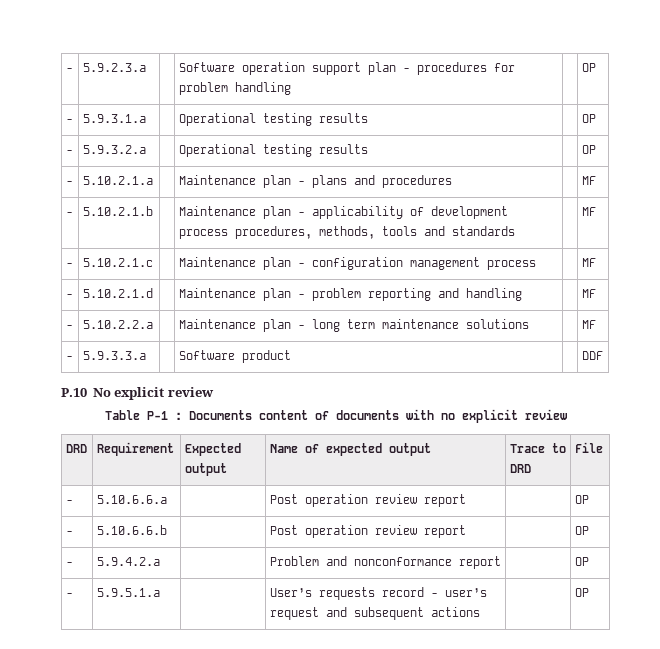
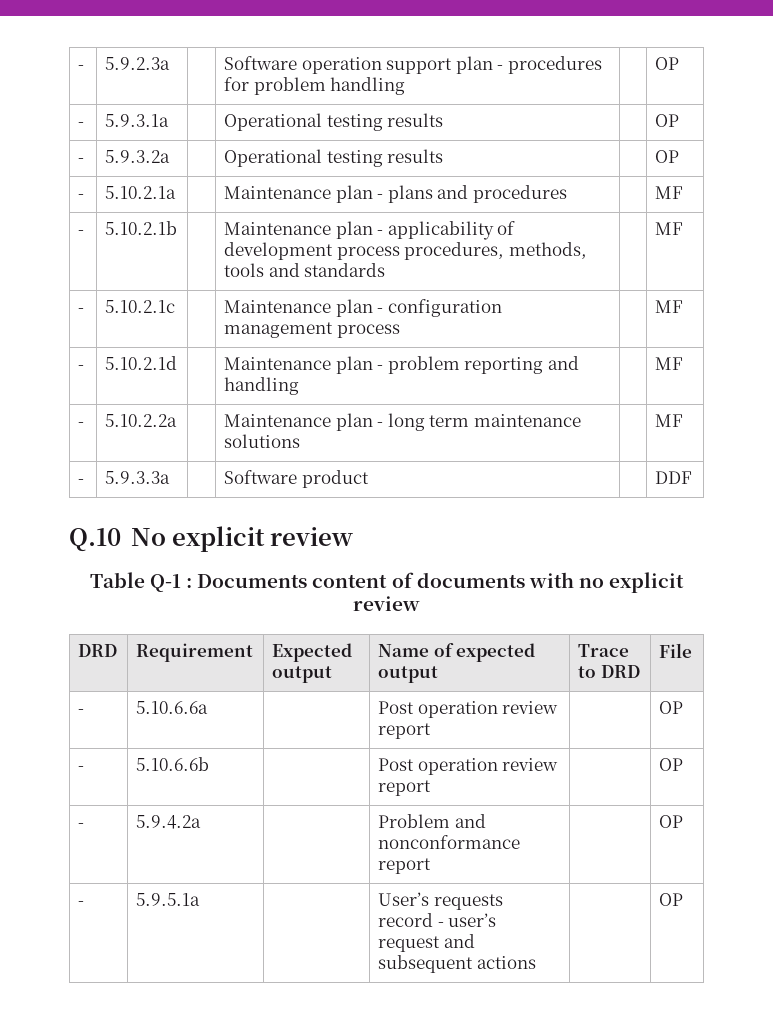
[65,68,73,72] [82,63,146,72] - | 5.9.2.3.a -> [78,65,85,70] [105,57,171,70] - | 5.9.2.3a
[82,114,146,123] [178,113,368,126] [581,114,596,123] [65,150,73,154] [82,145,146,154] [178,144,368,157] [581,145,596,154] [65,181,73,185] [82,176,153,185] 5.9.3.1.a | | Operational testing results | | OP // - | 5.9.3.2.a | | Operational testing results | | OP // - | 5.10.2.1.a -> [105,114,170,127] [224,113,444,131] [655,114,680,127] [78,158,85,163] [105,150,171,163] [224,149,444,167] [655,150,680,163] [78,194,85,199] [105,186,177,199] 5.9.3.1a | | Operational testing results | | OP // - | 5.9.3.2a | | Operational testing results | | OP // - | 5.10.2.1a
[82,206,153,216] 5.10.2.1.b -> [105,221,178,235] 5.10.2.1b
[82,258,153,267] 5.10.2.1.c -> [105,300,176,313] 5.10.2.1c
[82,288,153,298] 5.10.2.1.d -> [105,356,178,370] 5.10.2.1d
[82,320,153,329] 5.10.2.2.a -> [105,414,178,427] 5.10.2.2a
[82,351,146,360] 5.9.3.3.a -> [105,471,171,484] 5.9.3.3a
[61,388,87,397] P.10 -> [69,528,121,552] Q.10
[146,411,168,420] P-1 -> [150,574,182,592] Q-1
[96,495,167,504] [269,494,466,507] [574,495,589,504] [65,531,73,535] [96,525,167,535] [269,525,466,538] [574,526,589,535] [65,562,73,566] [96,557,160,566] 5.10.6.6.a | | Post operation review report | | OP // - | 5.10.6.6.b | | Post operation review report | | OP // - | 5.9.4.2.a -> [136,701,209,714] [378,701,559,718] [378,723,432,739] [659,701,684,714] [78,766,85,771] [136,757,210,771] [378,758,559,775] [378,780,432,796] [659,758,684,771] [78,823,85,828] [136,815,202,829] 5.10.6.6a | | Post operation review report | | OP // - | 5.10.6.6b | | Post operation review report | | OP // - | 5.9.4.2a
[96,588,160,597] 5.9.5.1.a -> [136,893,201,906] 5.9.5.1a

